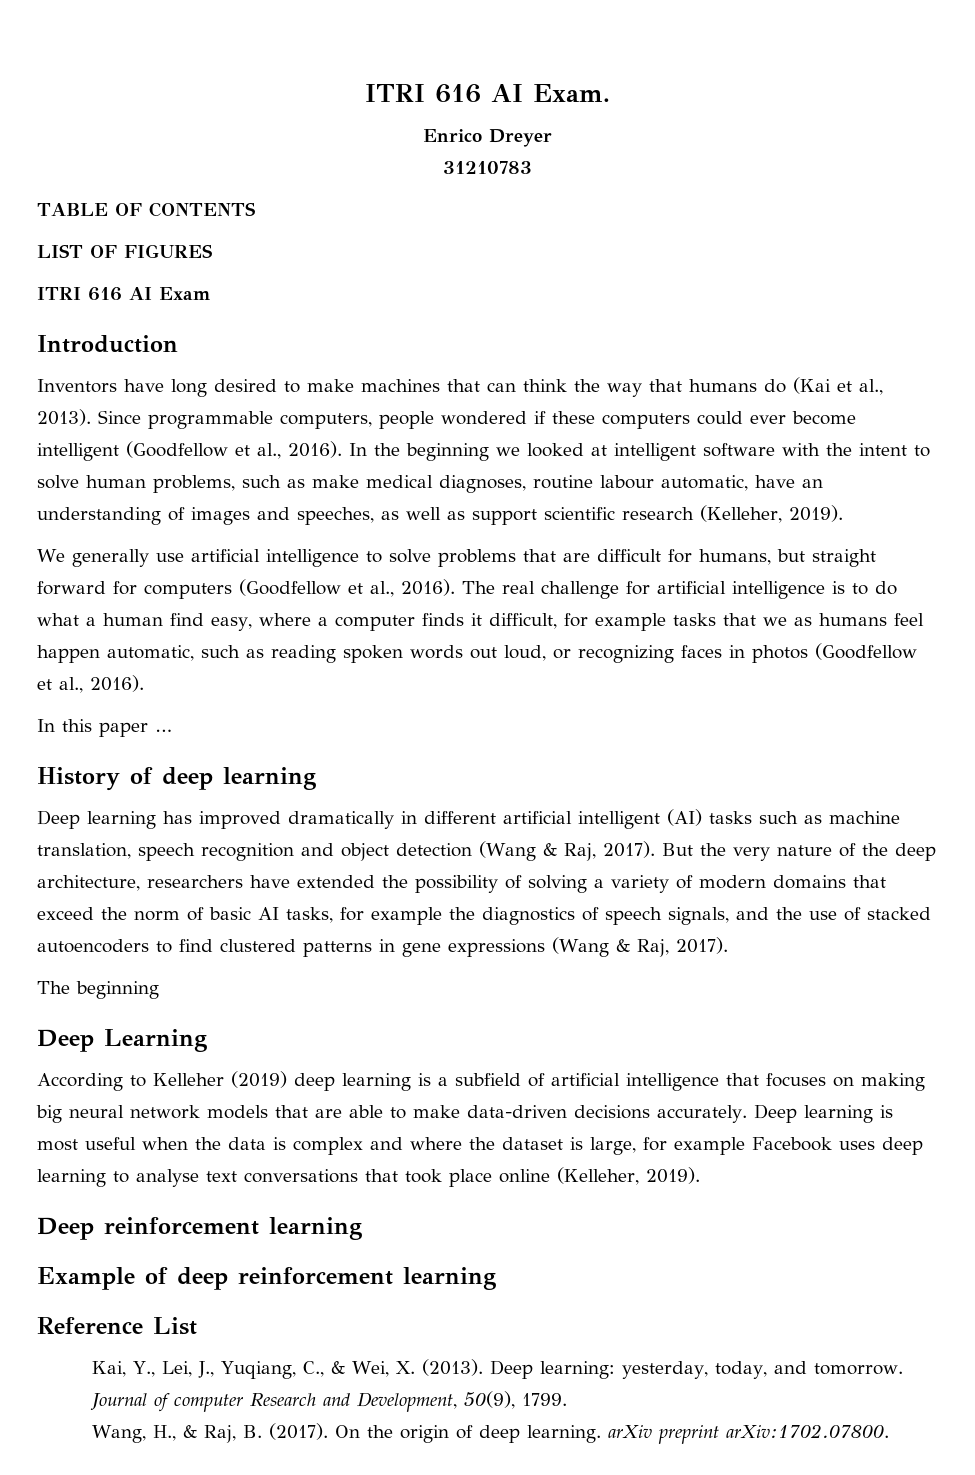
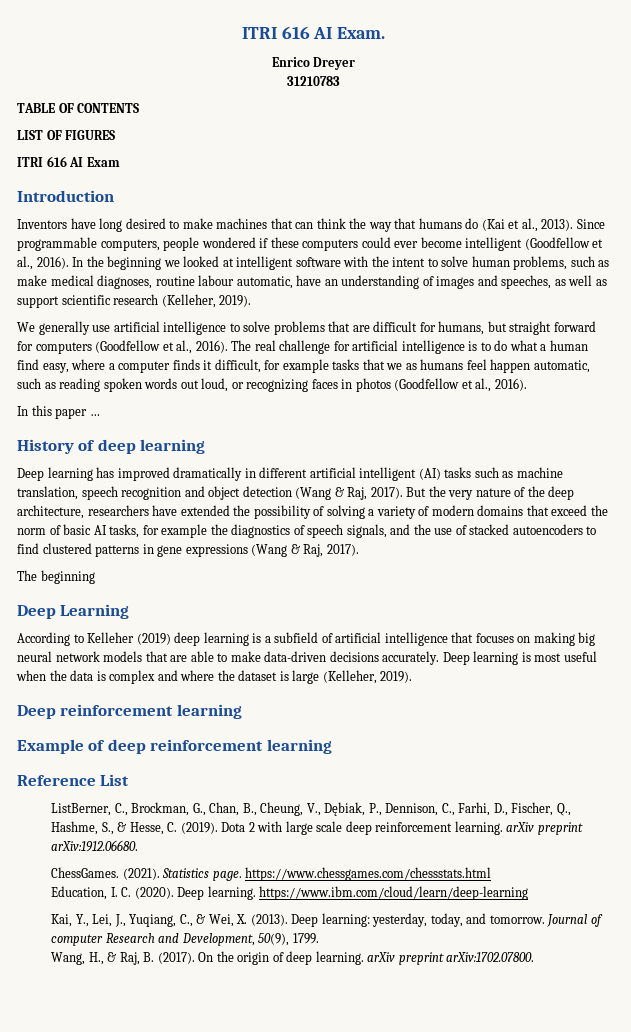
[590,1137,923,1155] [37,1169,550,1187] large, for example Facebook uses deep learning to analyse text conversations that took place online -> [292,670,320,684] large
(197, 1326) none -> [51,802,571,816] [51,821,583,835] [51,840,139,852] [51,867,492,881] [51,886,529,900] // ListBerner, C., Brockman, G., Chan, B., Cheung, V., Dębiak, P., Dennison, C., Farhi, D., Fischer, Q., Hashme, S., & Hesse, C. (2019). Dota 2 with large scale deep reinforcement learning. arXiv preprint arXiv:1912.06680. // ChessGames. (2021). Statistics page. https://www.chessgames.com/chessstats.html // Education, I. C. (2020). Deep learning. https://www.ibm.com/cloud/learn/deep-learning

